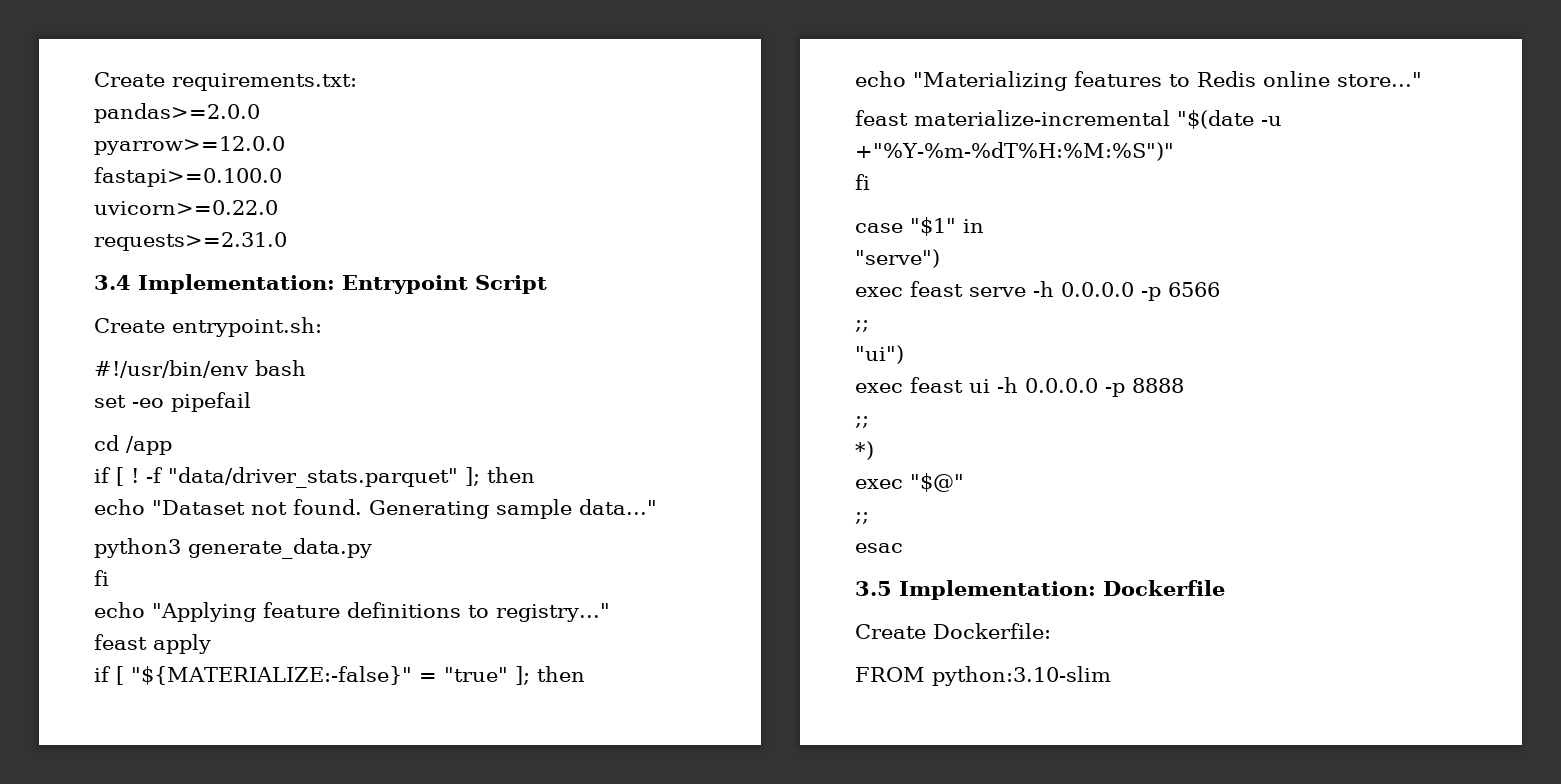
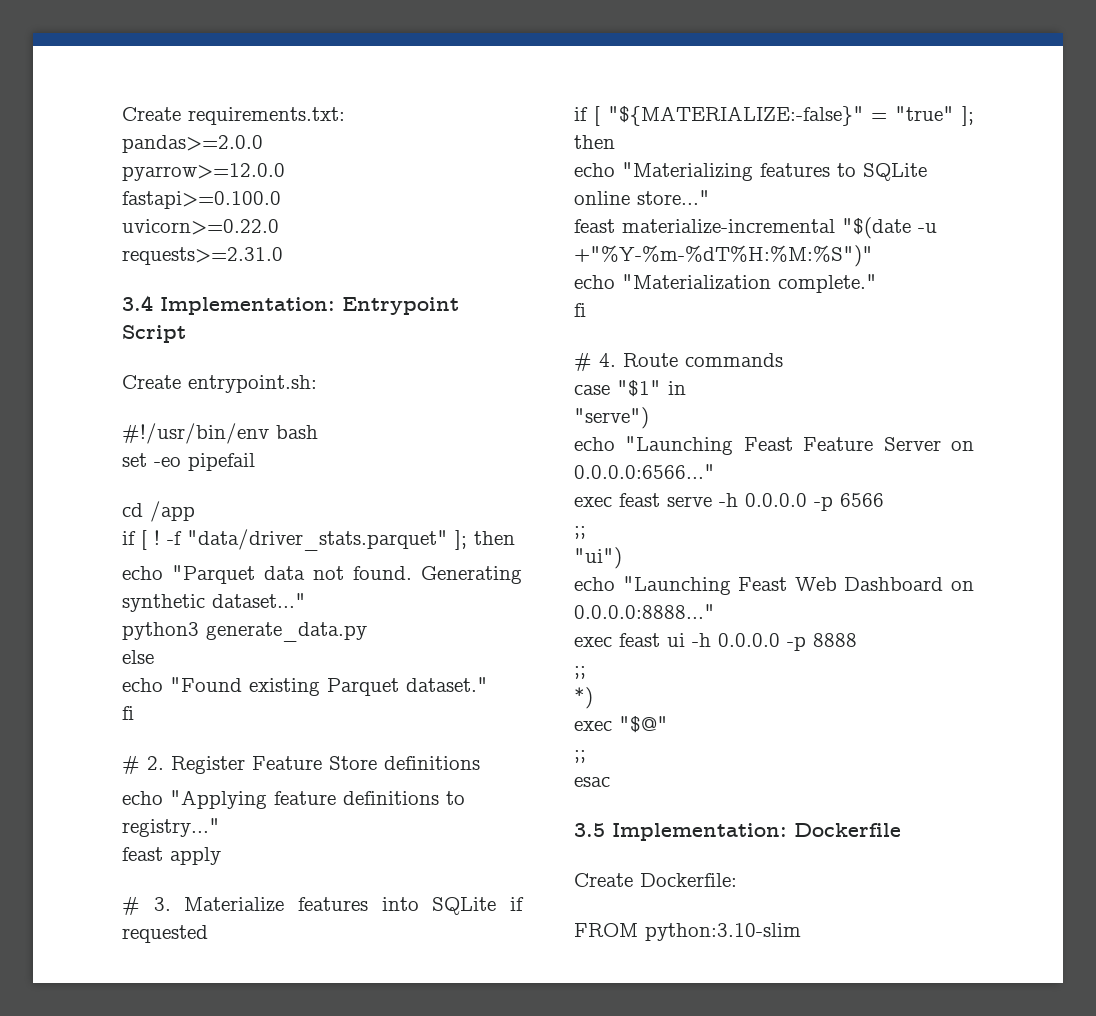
[152,500,245,515] "Dataset -> [172,565,305,584] "Parquet data
[496,499,657,519] sample data..." -> [122,593,306,612] synthetic dataset..."
[94,570,109,586] fi -> [122,650,154,664] [122,677,488,696] [122,706,134,720] [122,755,480,775] else // echo "Found existing Parquet dataset." // fi // # 2. Register Feature Store definitions
(211, 644) none -> [122,896,524,916] [122,925,208,943] // # 3. Materialize features into SQLite if requested
[1197,71,1256,87] Redis -> [863,163,927,181] SQLite
[855,174,870,190] [855,217,984,236] [855,249,940,268] fi // case "$1" in // "serve") -> [574,274,877,293] [574,303,586,317] [574,352,783,372] [574,380,686,397] [574,407,649,429] [574,436,974,455] [574,464,715,479] echo "Materialization complete." // fi // # 4. Route commands // case "$1" in // "serve") // echo "Launching Feast Feature Server on 0.0.0.0:6566..."
(904, 354) none -> [574,576,974,595] [574,604,715,619] // echo "Launching Feast Web Dashboard on 0.0.0.0:8888..."

